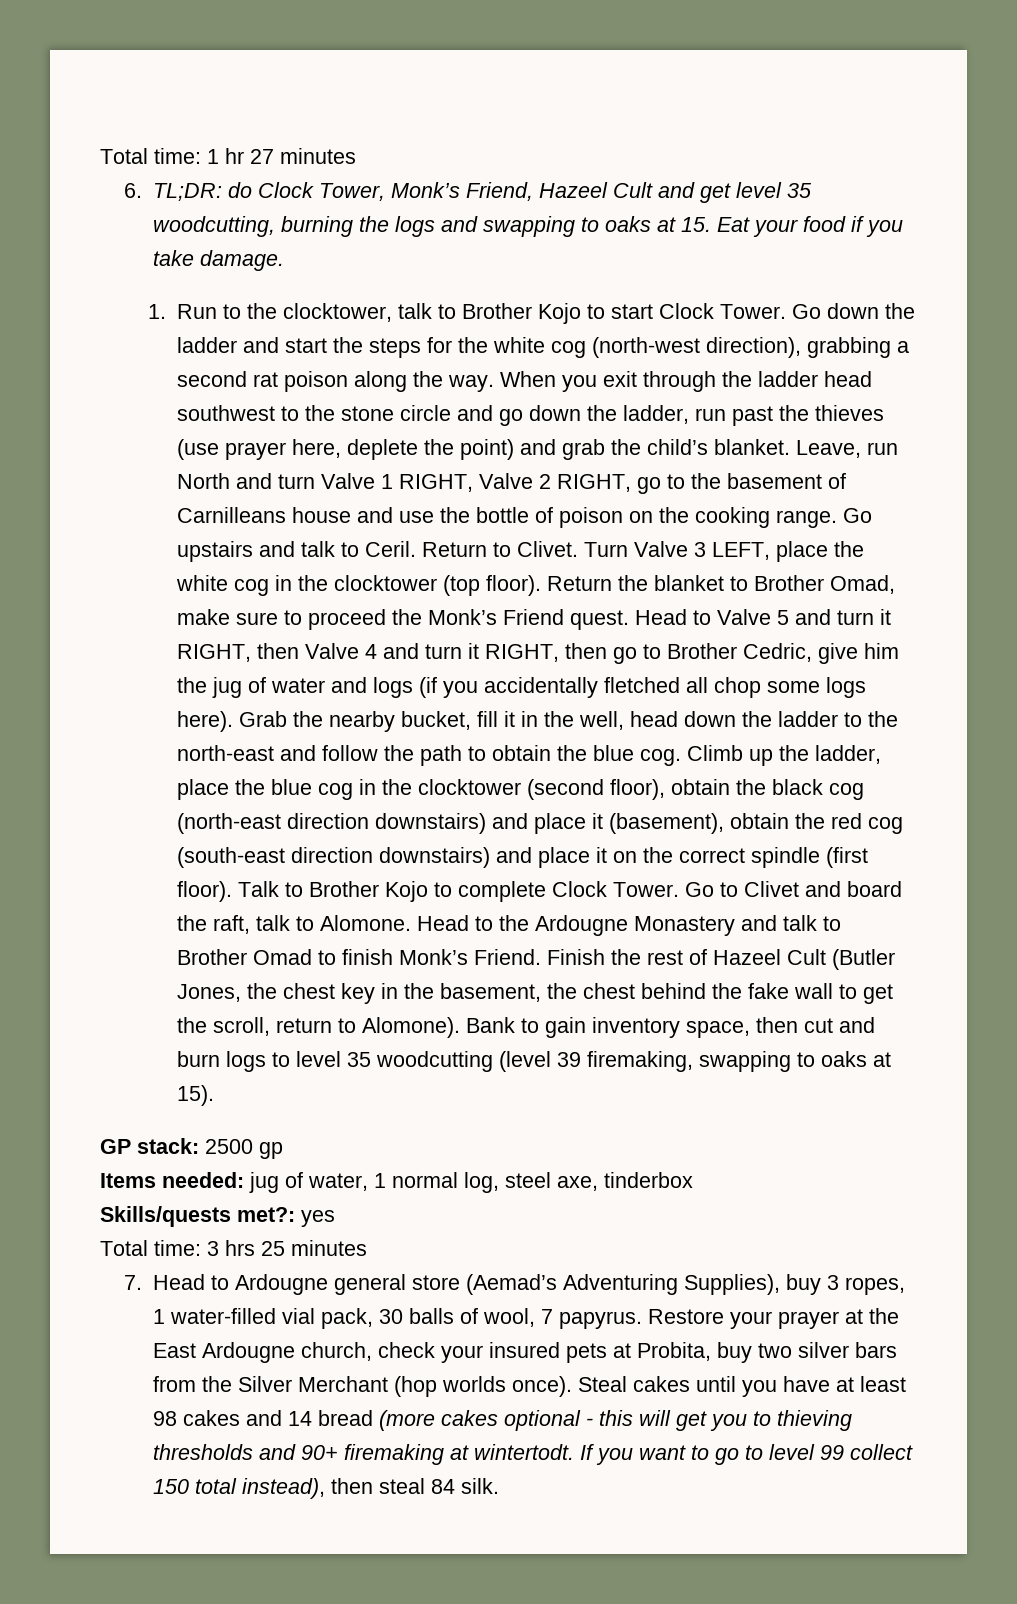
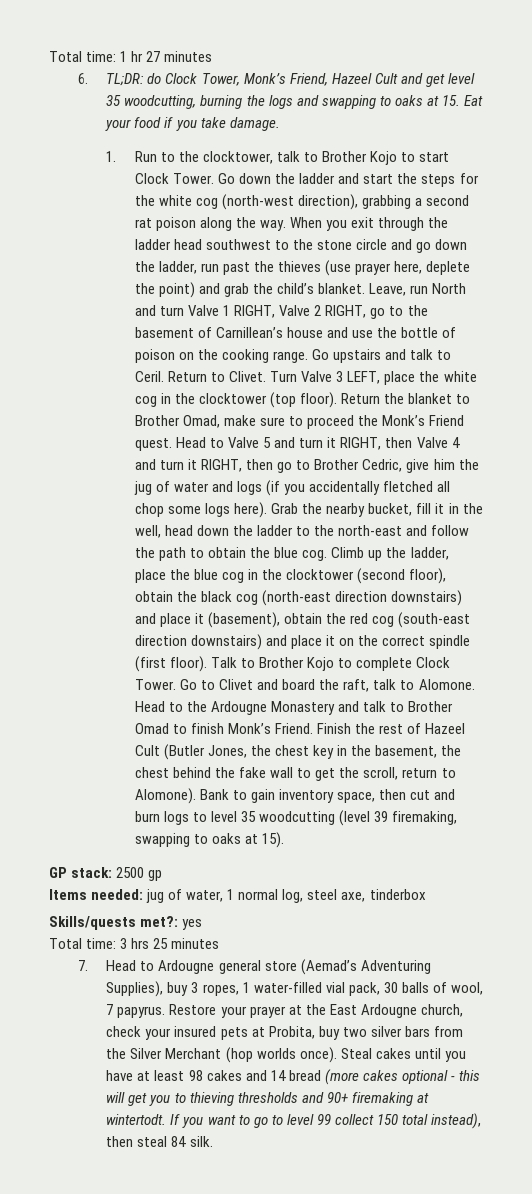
[177,507,287,523] Carnilleans -> [216,327,284,338] Carnillean’s

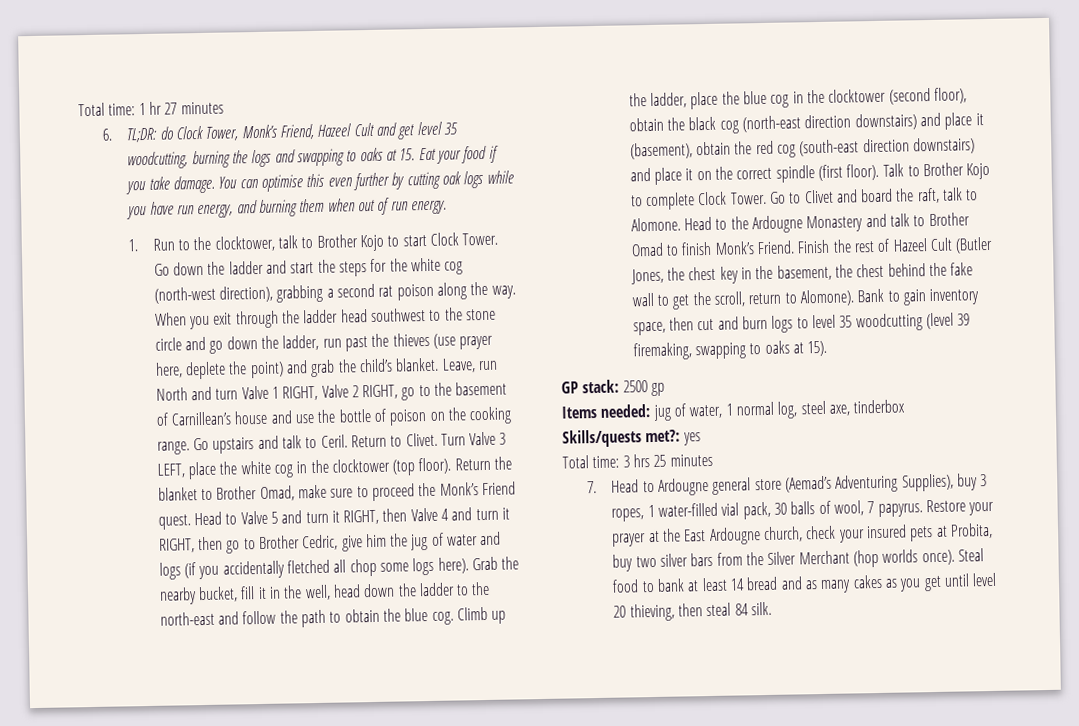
(280, 124) none -> [218,170,514,192] [126,197,447,220] You can optimise this even further by cutting oak logs while you have run energy, and burning them when out of run energy.
[375,1048,466,1062] [106,1069,480,1085] [106,1092,429,1106] [106,1113,481,1129] cakes until you have at least 98 cakes and 14 bread (more cakes optional - this will get you to thieving thresholds and 90+ firemaking at wintertodt. If you want to go to level 99 collect 150 total instead), -> [612,572,998,594] [613,603,675,622] food to bank at least 14 bread and as many cakes as you get until level 20 thieving,

